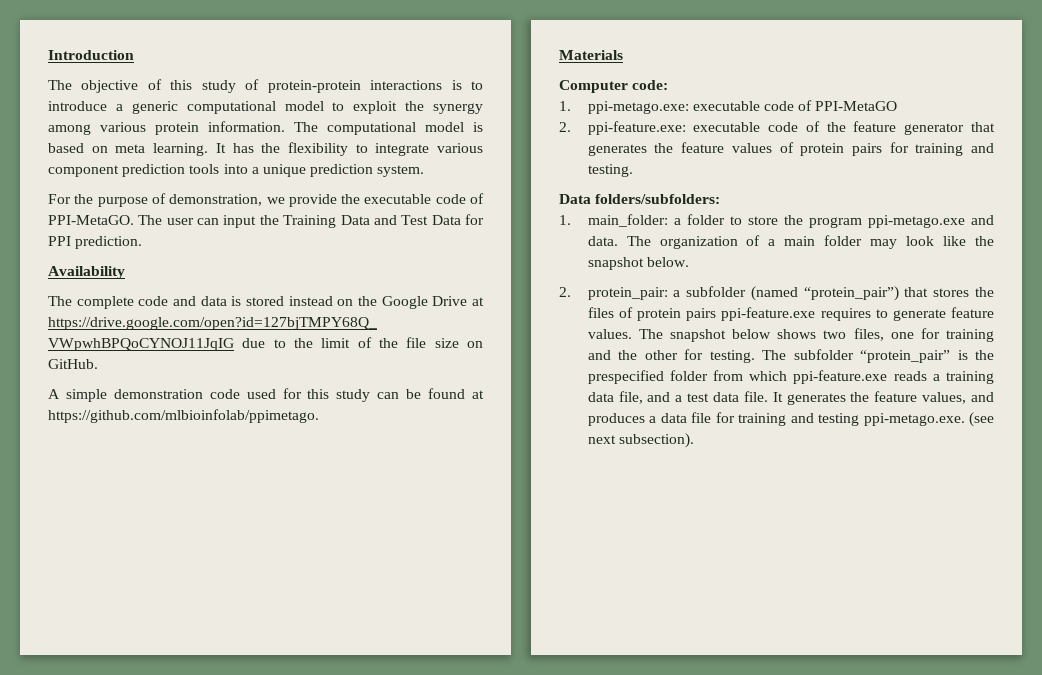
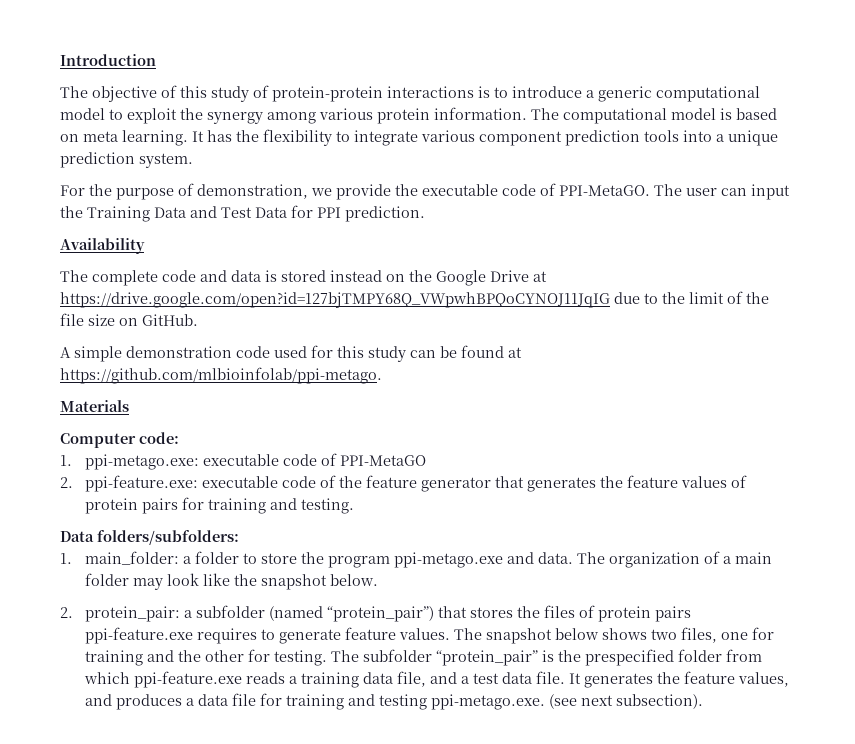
[48,409,319,423] https://github.com/mlbioinfolab/ppimetago. -> [60,367,382,384] https://github.com/mlbioinfolab/ppi-metago.

